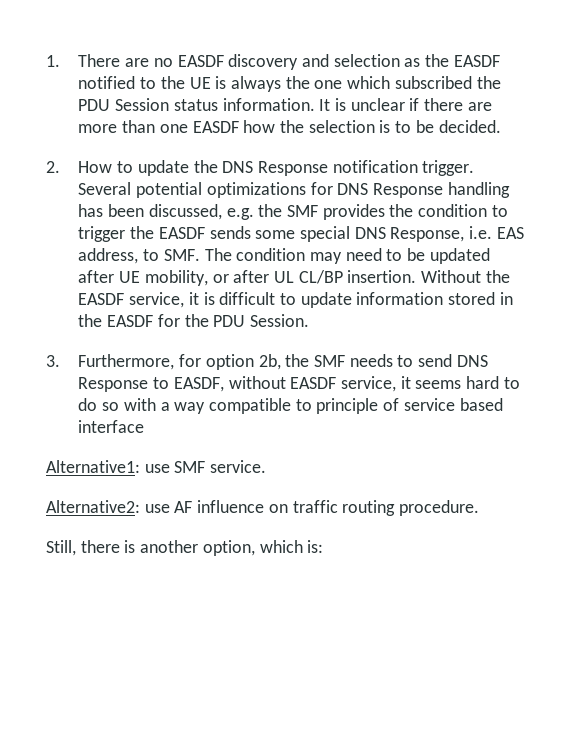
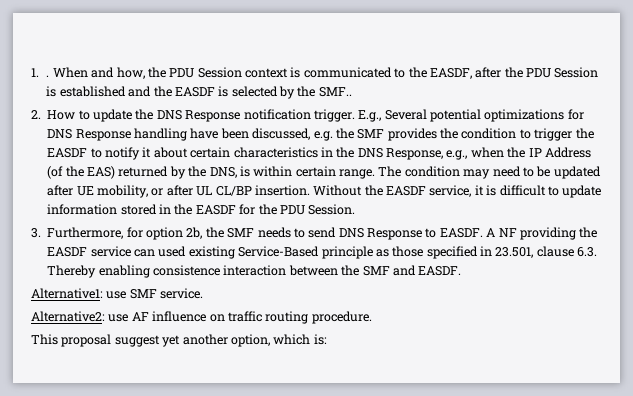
[78,54,500,70] [78,76,501,92] [78,98,492,111] [78,120,501,133] There are no EASDF discovery and selection as the EASDF notified to the UE is always the one which subscribed the PDU Session status information. It is unclear if there are more than one EASDF how the selection is to be decided. -> [46,67,599,79] [46,86,352,99] . When and how, the PDU Session context is communicated to the EASDF, after the PDU Session is established and the EASDF is selected by the SMF..
(475, 168) none -> [358,110,382,122] E.g.,
[78,204,104,217] has -> [190,128,219,139] have
[209,226,524,242] [78,248,200,264] sends some special DNS Response, i.e. EAS address, to SMF. -> [90,147,591,160] [47,166,375,179] to notify it about certain characteristics in the DNS Response, e.g., when the IP Address (of the EAS) returned by the DNS, is within certain range.
[173,376,520,392] [78,398,503,414] [78,420,145,433] EASDF, without EASDF service, it seems hard to do so with a way compatible to principle of service based interface -> [439,227,598,240] [47,246,598,259] [47,265,462,278] EASDF. A NF providing the EASDF service can used existing Service-Based principle as those specified in 23.501, clause 6.3. Thereby enabling consistence interaction between the SMF and EASDF.
[46,540,136,556] Still, there is -> [31,334,181,347] This proposal suggest yet

